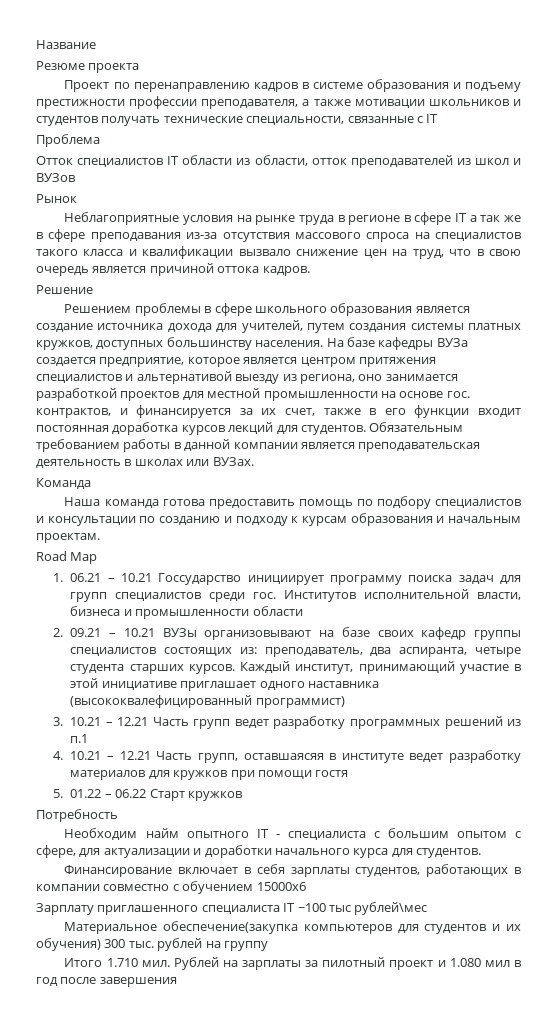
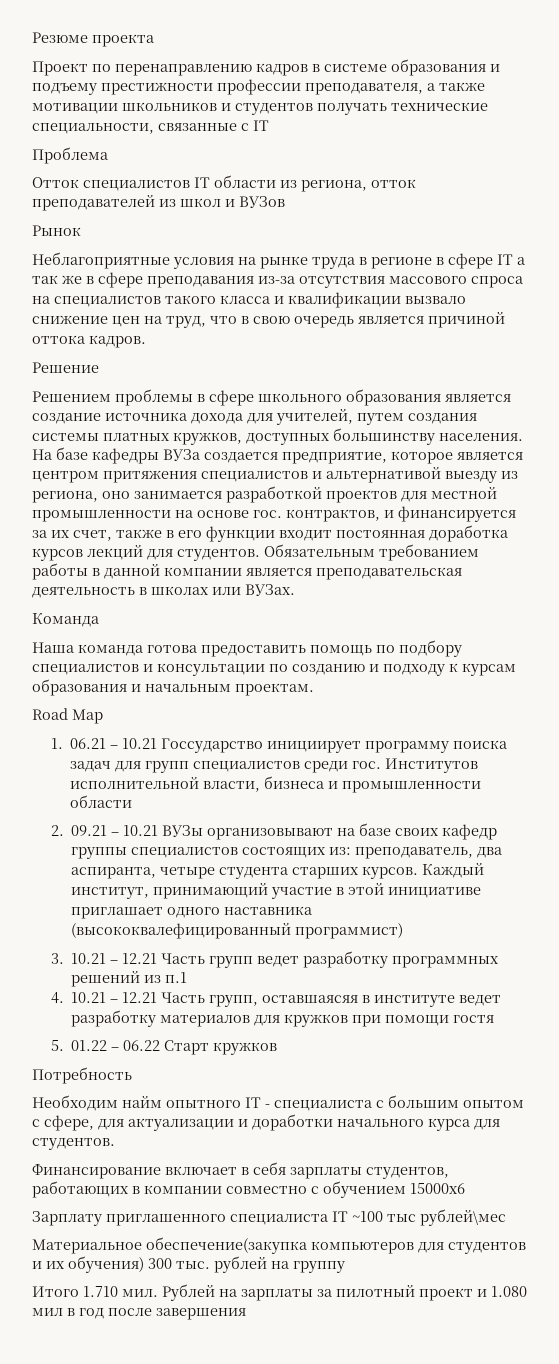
[36,40,96,49] Название // -> (32, 37) none
[254,155,308,166] области, -> [301,180,367,192] региона,

